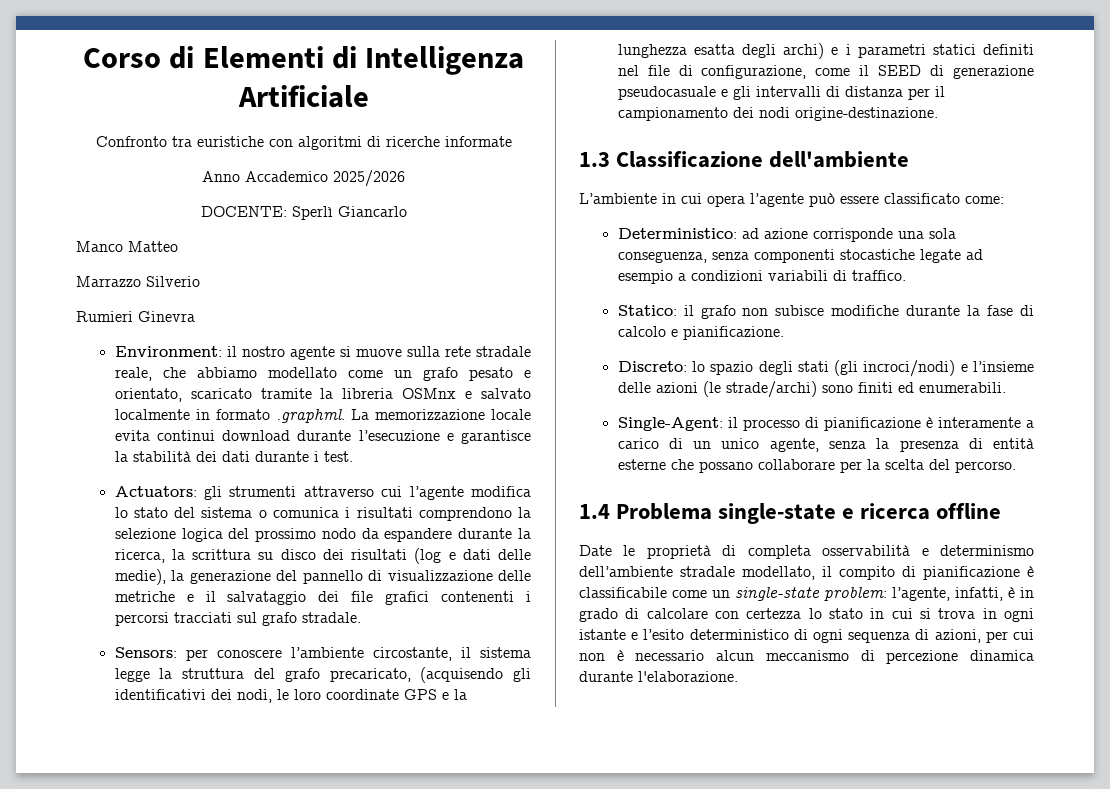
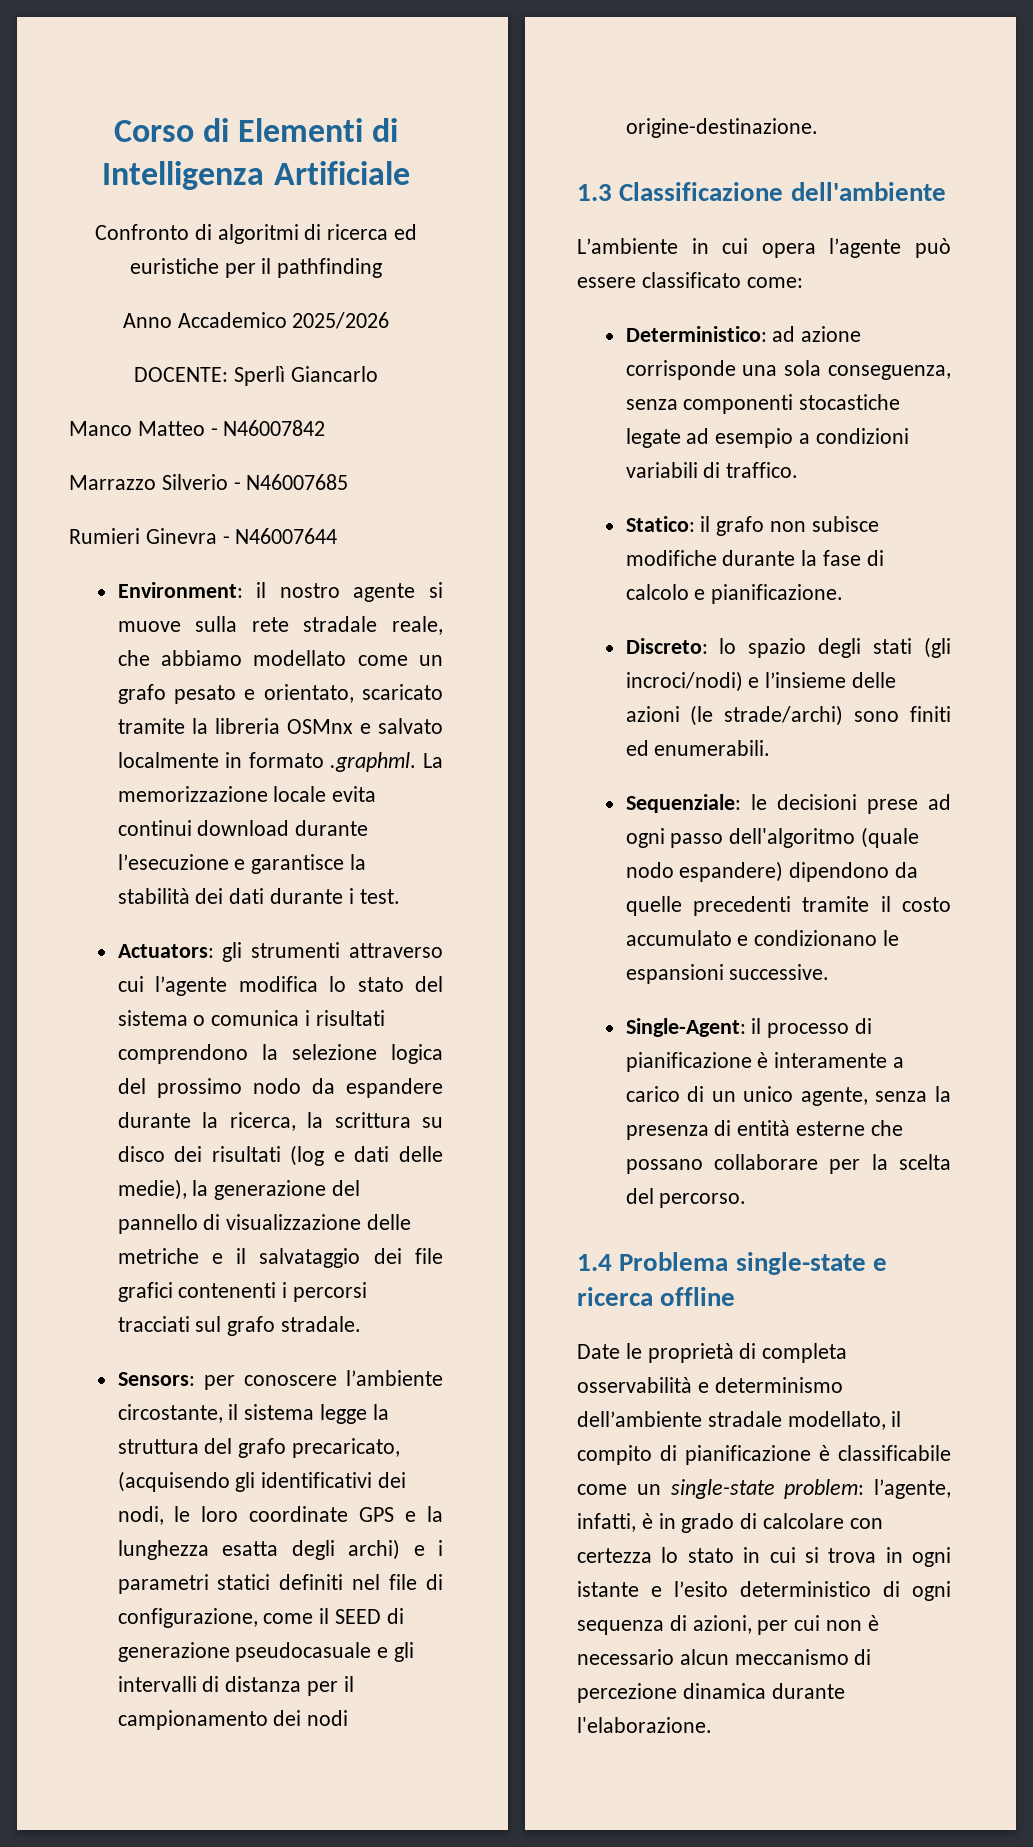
[171,136,512,150] tra euristiche con algoritmi di ricerche informate -> [194,224,418,244] [129,258,383,278] di algoritmi di ricerca ed euristiche per il pathfinding
(178, 246) none -> [210,420,326,436] - N46007842
(200, 281) none -> [233,474,349,490] - N46007685
(195, 316) none -> [222,528,338,544] - N46007644
(1006, 387) none -> [625,794,951,814] [625,827,919,848] [625,861,918,882] [625,896,951,916] [625,930,899,946] [625,964,830,984] // Sequenziale: le decisioni prese ad ogni passo dell'algoritmo (quale nodo espandere) dipendono da quelle precedenti tramite il costo accumulato e condizionano le espansioni successive.

